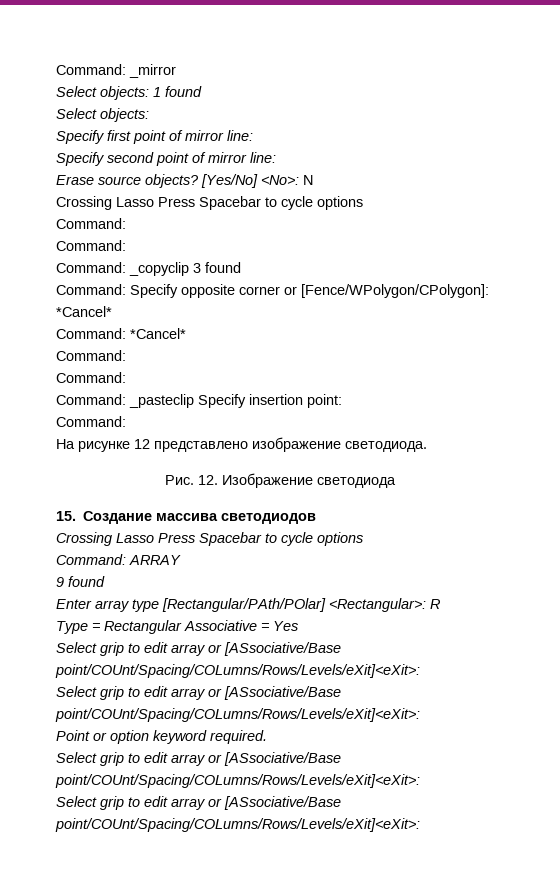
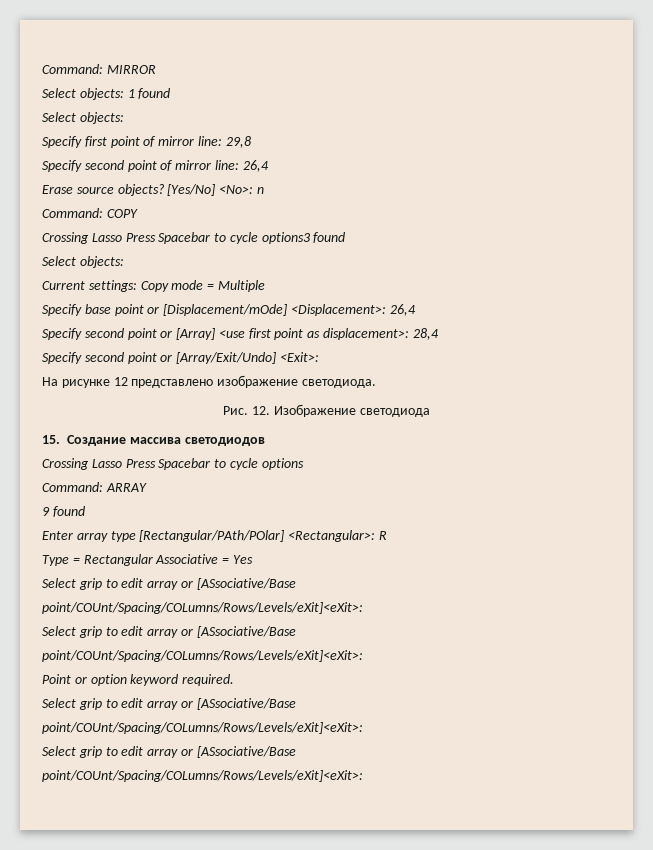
[56,64,176,78] Command: _mirror -> [42,64,156,74] Command: MIRROR
(253, 135) none -> [225,136,251,148] 29,8
(276, 157) none -> [242,160,269,172] 26,4
[303,175,313,185] [56,196,363,210] [56,218,126,229] [56,240,126,251] [56,262,241,276] [56,284,489,298] [56,306,112,317] [56,328,186,339] [56,350,126,361] [56,372,126,383] [56,394,342,408] [56,416,126,427] N // Crossing Lasso Press Spacebar to cycle options // Command: // Command: // Command: _copyclip 3 found // Command: Specify opposite corner or [Fence/WPolygon/CPolygon]: *Cancel* // Command: *Cancel* // Command: // Command: // Command: _pasteclip Specify insertion point: // Command: -> [256,187,264,194] [42,208,138,218] [42,232,346,244] [42,256,124,268] [42,280,265,292] [42,304,416,316] [42,328,439,340] [42,352,319,364] n // Command: COPY // Crossing Lasso Press Spacebar to cycle options3 found // Select objects: // Current settings: Copy mode = Multiple // Specify base point or [Displacement/mOde] <Displacement>: 26,4 // Specify second point or [Array] <use first point as displacement>: 28,4 // Specify second point or [Array/Exit/Undo] <Exit>:

